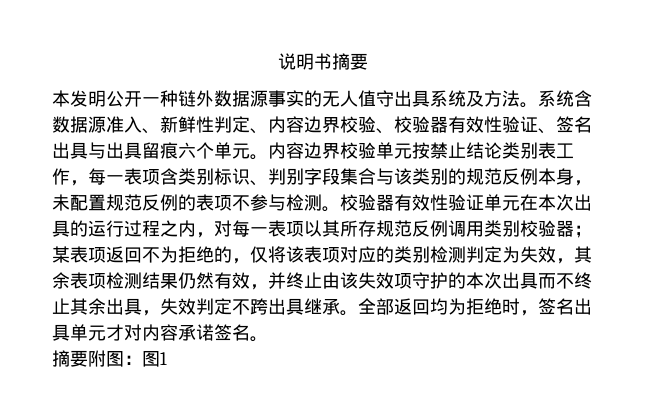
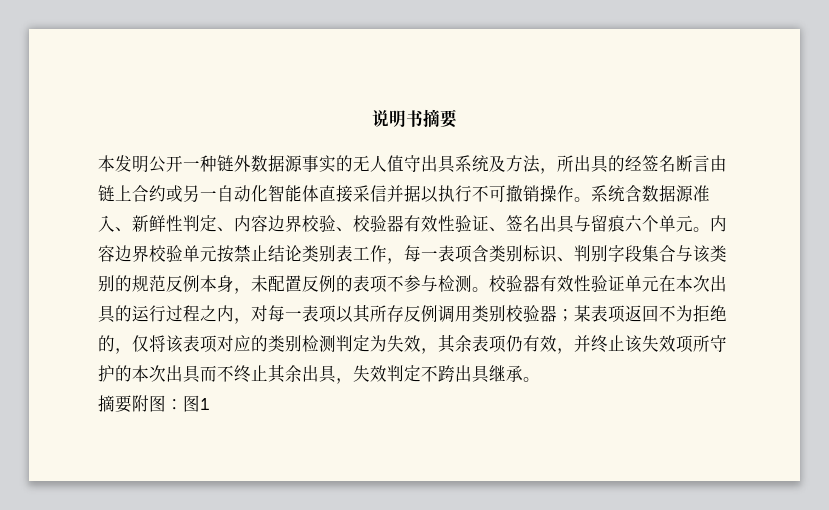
(520, 98) none -> [540,155,727,174] [98,185,574,203] ，所出具的经签名断言由链上合约或另一自动化智能体直接采信并据以执行不可撤销操作
[106,142,142,159] 出具 -> (591, 223) none
[106,194,142,211] 规范 -> (302, 283) none
[376,220,412,237] 规范 -> (404, 313) none
[106,272,214,289] 检测结果仍然 -> [506,335,523,352] 仍
[322,272,340,289] 由 -> (625, 343) none
(412, 281) none -> [693,335,710,352] 所
[358,298,592,316] [52,324,268,342] 全部返回均为拒绝时，签名出具单元才对内容承诺签名。 -> (540, 379) none

